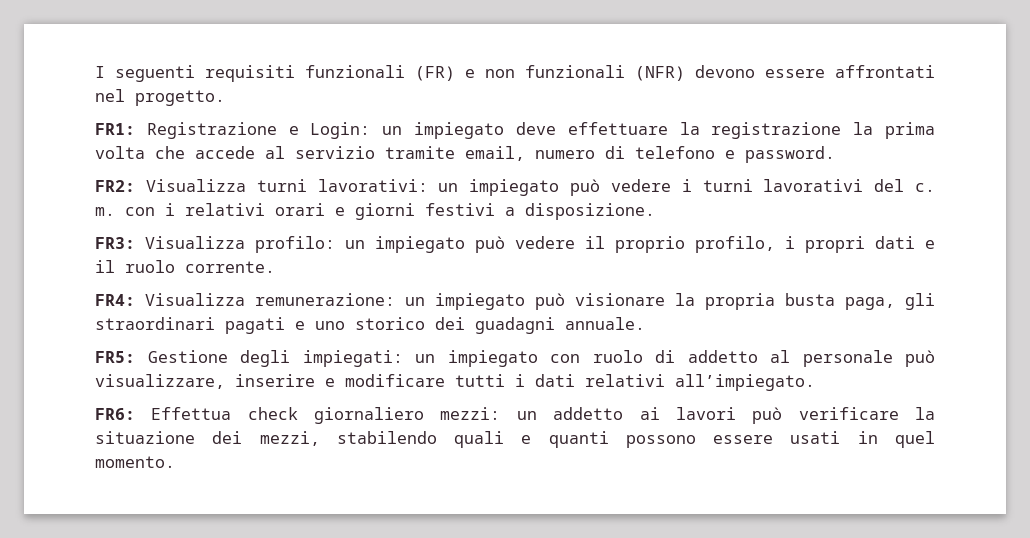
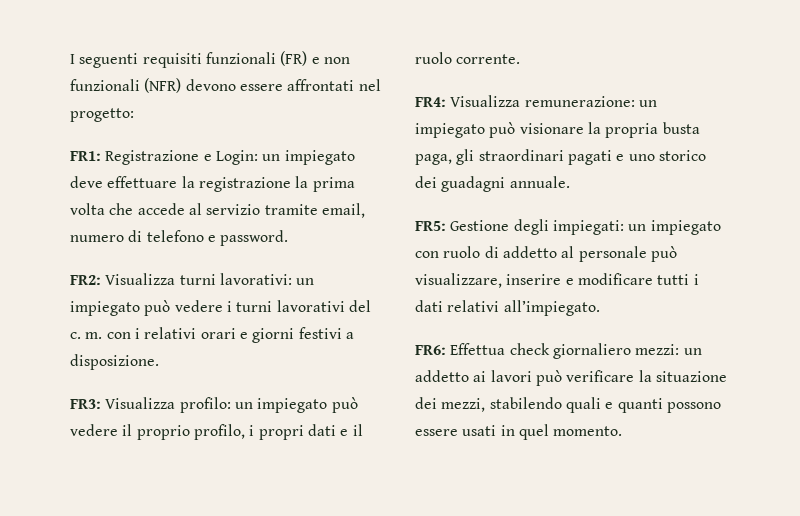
[135,90,225,106] progetto. -> [70,108,134,122] progetto:

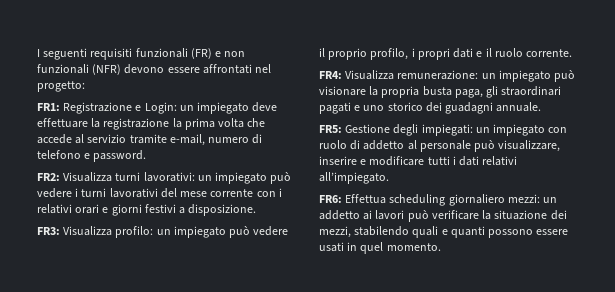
[321,203,365,218] email, -> [169,134,205,146] e-mail,
[70,332,103,339] c. m. -> [180,189,254,197] mese corrente
[509,343,550,355] check -> [389,194,446,206] scheduling

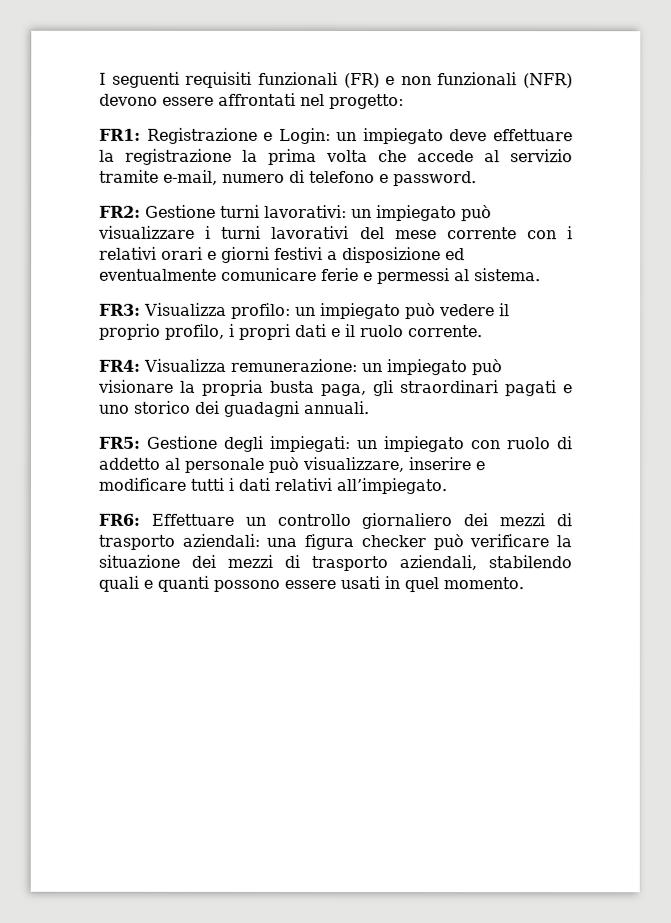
[63,172,113,182] Visualizza -> [145,204,216,218] Gestione
[37,188,72,198] vedere -> [98,225,195,239] visualizzare
[188,204,257,216] disposizione. -> [342,247,465,264] [99,267,541,285] disposizione ed eventualmente comunicare ferie e permessi al sistema.
[496,102,542,112] annuale. -> [304,400,370,415] annuali.
[345,194,558,206] [319,210,405,220] Effettua scheduling giornaliero mezzi: un addetto ai lavori -> [150,513,572,530] [98,533,426,551] Effettuare un controllo giornaliero dei mezzi di trasporto aziendali: una figura checker
[319,226,351,238] mezzi, -> [227,554,477,572] mezzi di trasporto aziendali,

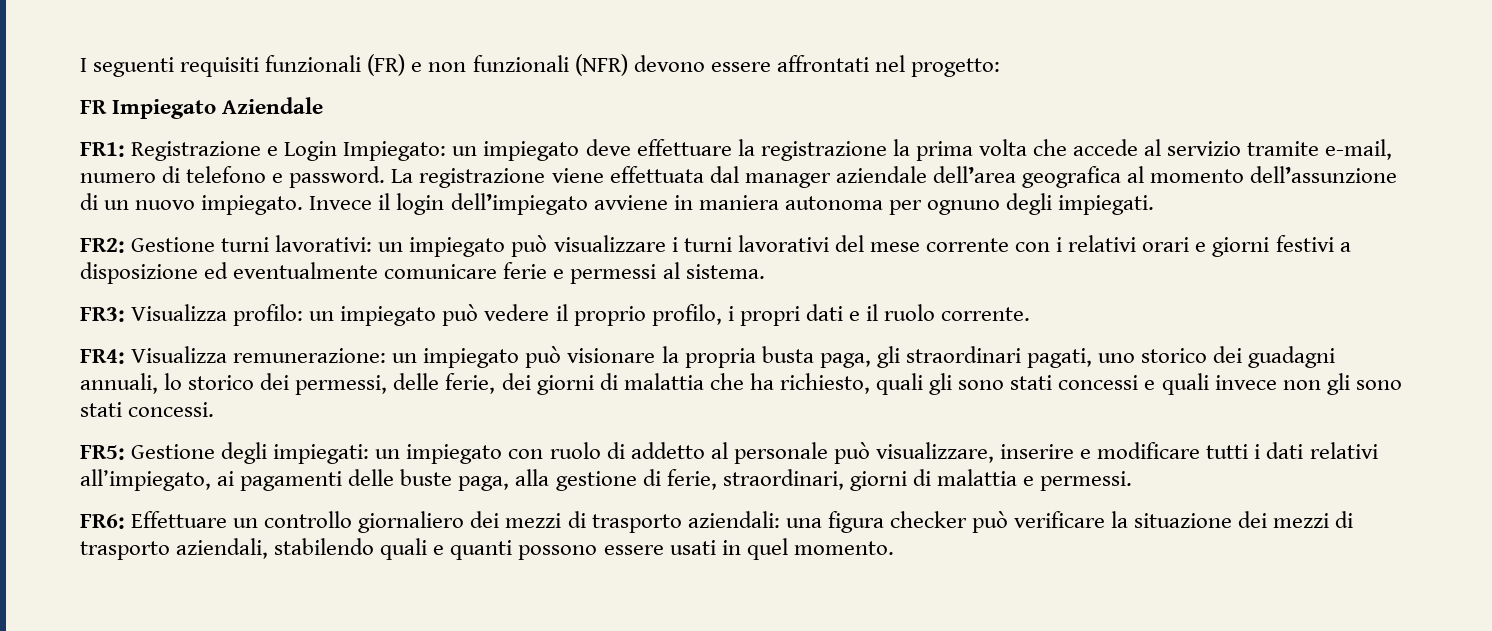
(404, 101) none -> [80,97,324,119] // FR Impiegato Aziendale
[278,127,331,144] Login: -> [284,141,447,161] Login Impiegato:
(477, 179) none -> [391,166,1398,188] [80,193,1155,215] La registrazione viene effettuata dal manager aziendale dell’area geografica al momento dell’assunzione di un nuovo impiegato. Invece il login dell’impiegato avviene in maniera autonoma per ognuno degli impiegati.
[505,380,573,397] pagati e -> [1026,348,1092,368] pagati,
[304,400,370,415] annuali. -> [80,373,1402,395] [80,402,215,417] annuali, lo storico dei permessi, delle ferie, dei giorni di malattia che ha richiesto, quali gli sono stati concessi e quali invece non gli sono stati concessi.
[336,478,447,495] all’impiegato. -> [80,469,1133,491] all’impiegato, ai pagamenti delle buste paga, alla gestione di ferie, straordinari, giorni di malattia e permessi.

